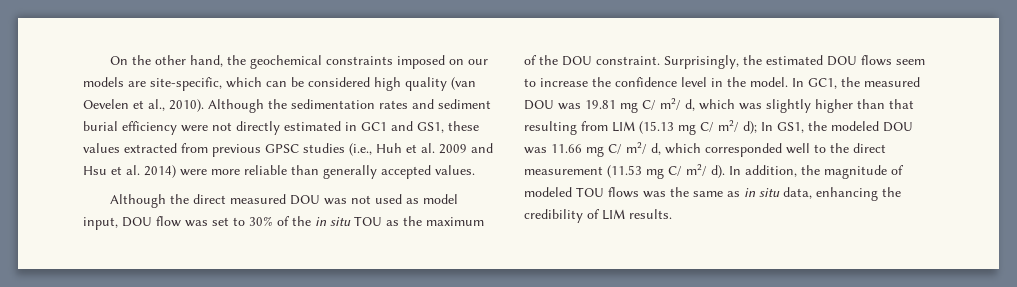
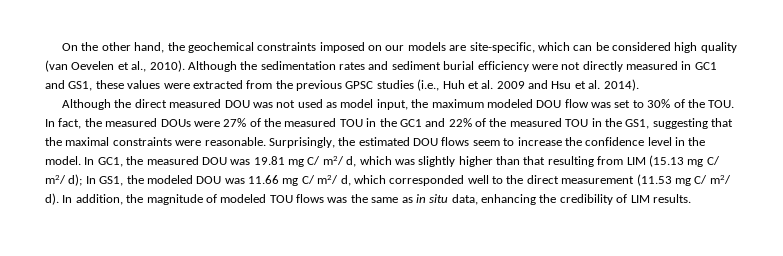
[284,121,341,131] estimated -> [626,61,678,70] measured
(120, 148) none -> [163,83,190,89] were
(208, 148) none -> [275,80,293,89] the
[144,165,475,179] 2014) were more reliable than generally accepted values. -> [603,79,639,91] 2014).
(118, 223) none -> [411,99,533,108] the maximum modeled
[315,216,484,226] [524,55,660,66] in situ TOU as the maximum of the DOU constraint. -> [708,100,735,108] [45,118,733,129] [45,137,266,146] TOU. In fact, the measured DOUs were 27% of the measured TOU in the GC1 and 22% of the measured TOU in the GS1, suggesting that the maximal constraints were reasonable.

